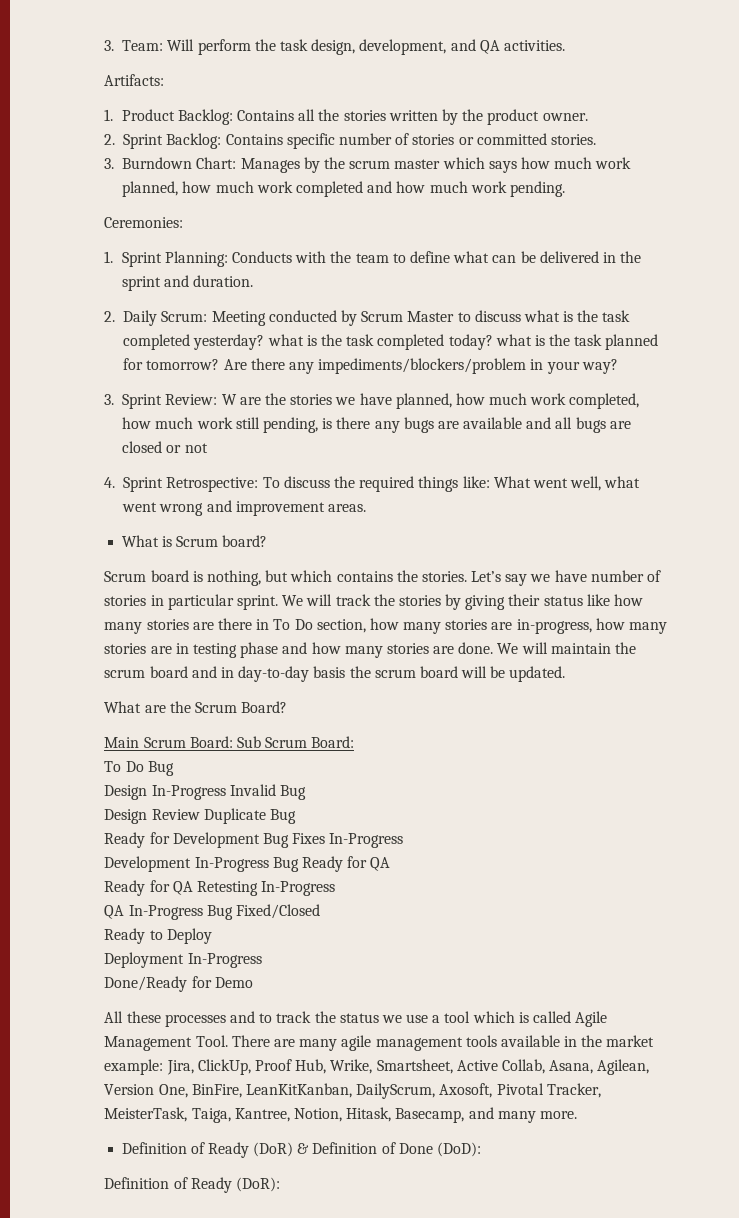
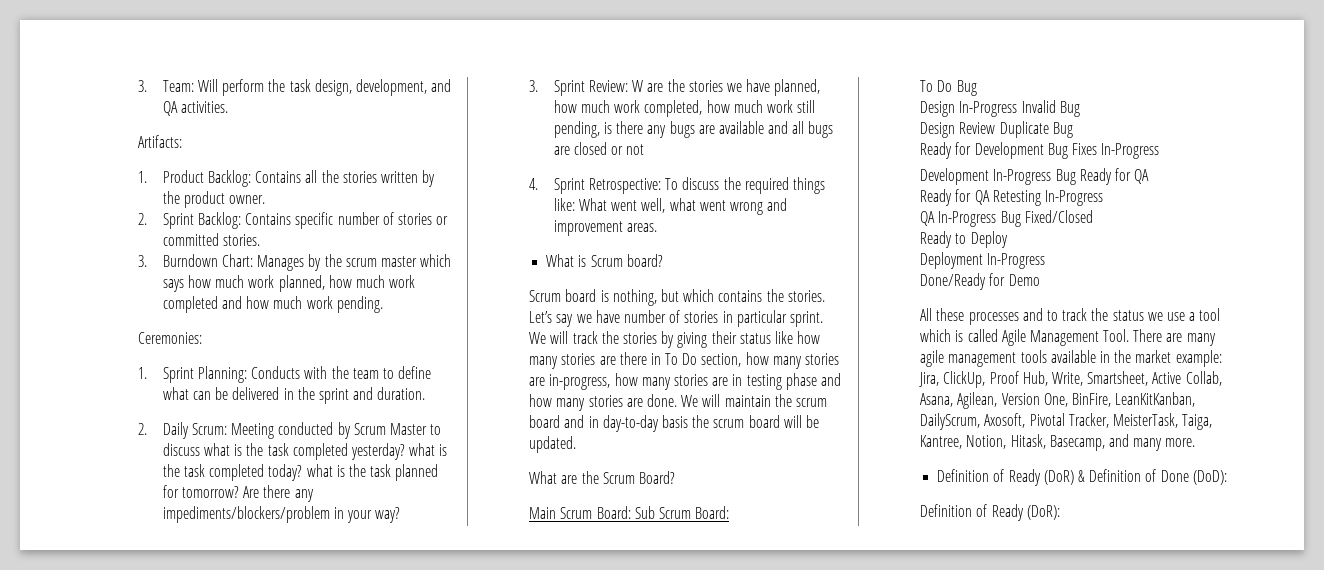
[330,1059,373,1074] Wrike, -> [1051,372,1083,386] Write,

